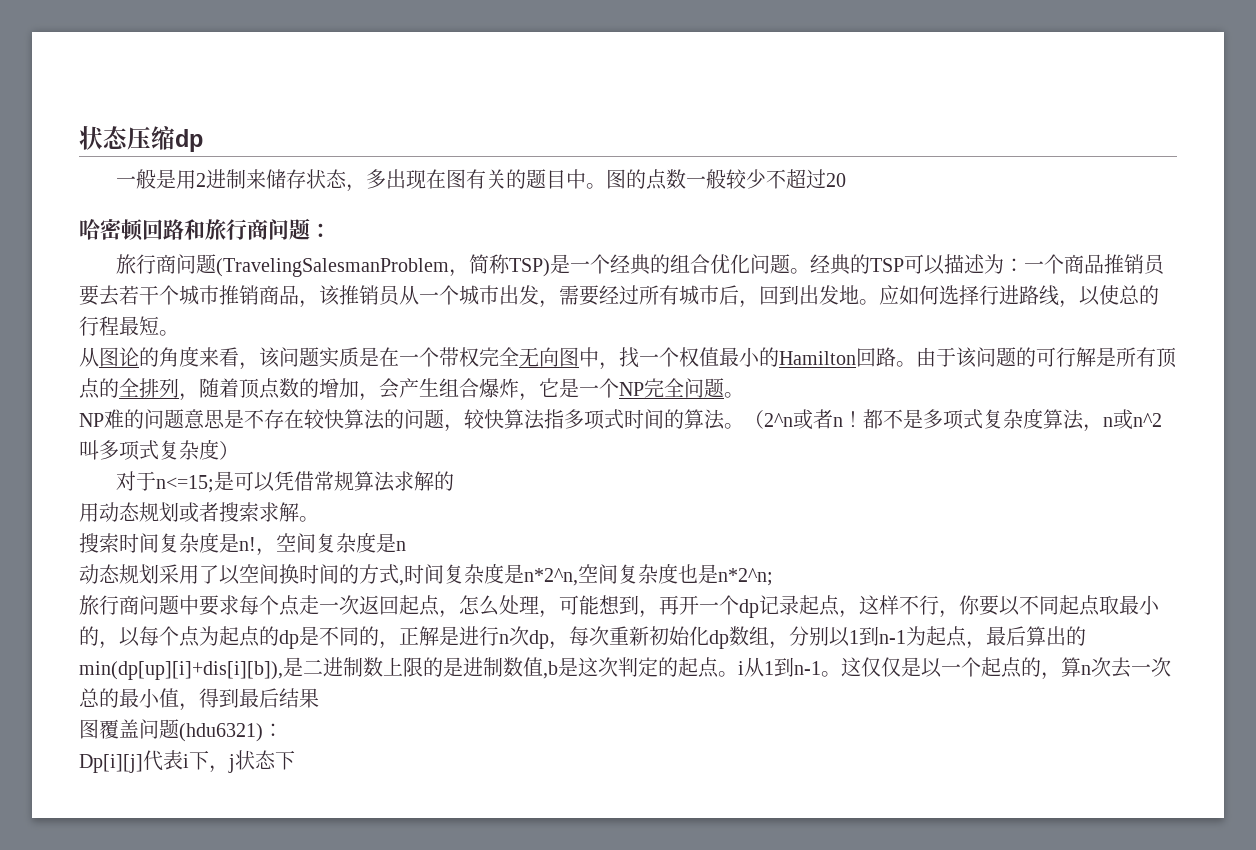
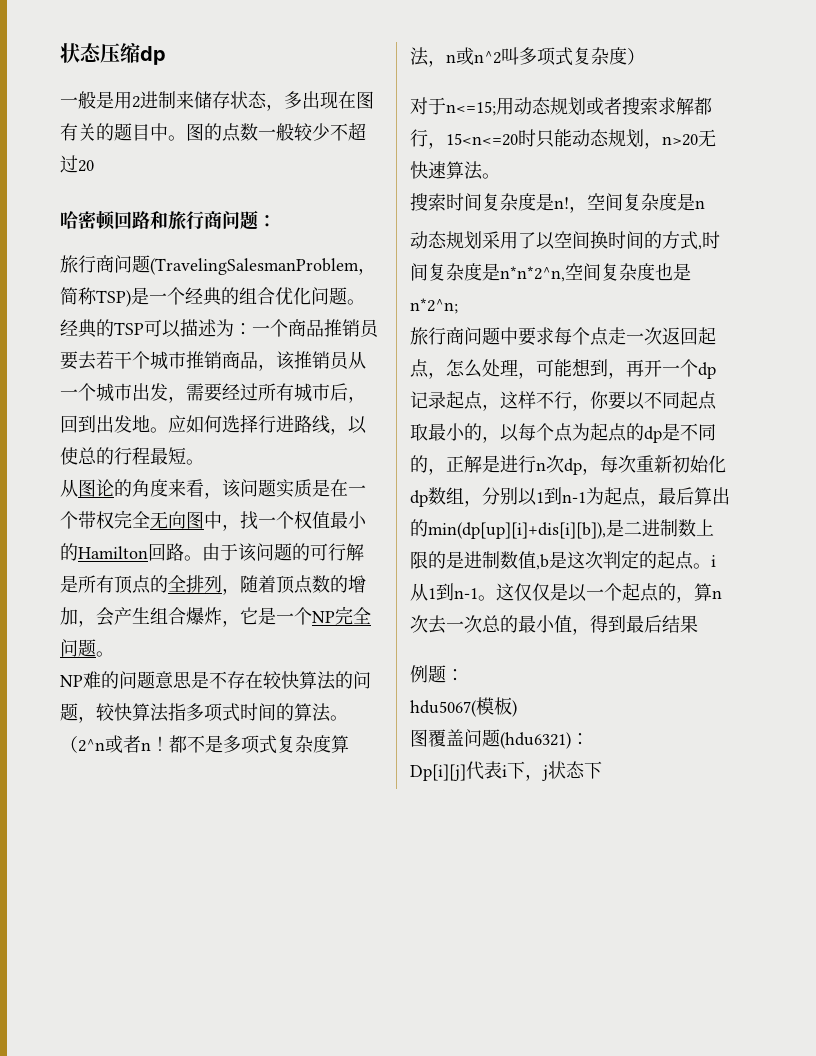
[214,471,455,492] 是可以凭借常规算法求解的 // -> (496, 108) none
(299, 512) none -> [694,97,712,115] [410,129,716,149] [410,161,483,180] 都行，15<n<=20时只能动态规划，n>20无快速算法
[524,568,578,586] n*2^n, -> [500,266,565,282] n*n*2^n,
(319, 698) none -> [410,665,464,683] [410,697,517,717] // 例题： // hdu5067(模板)

